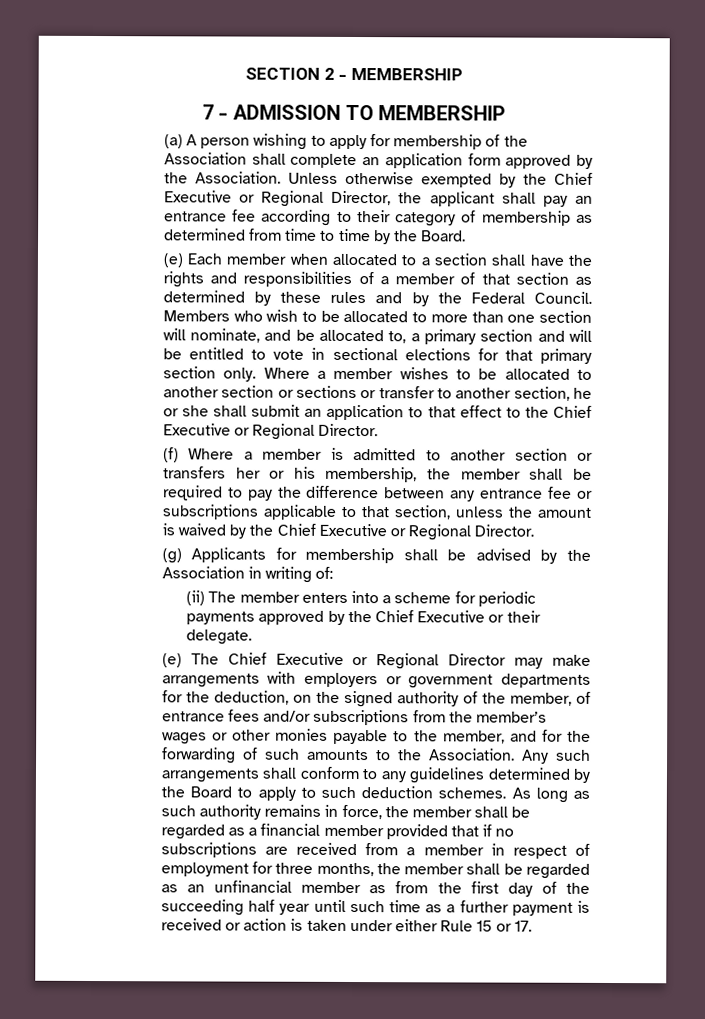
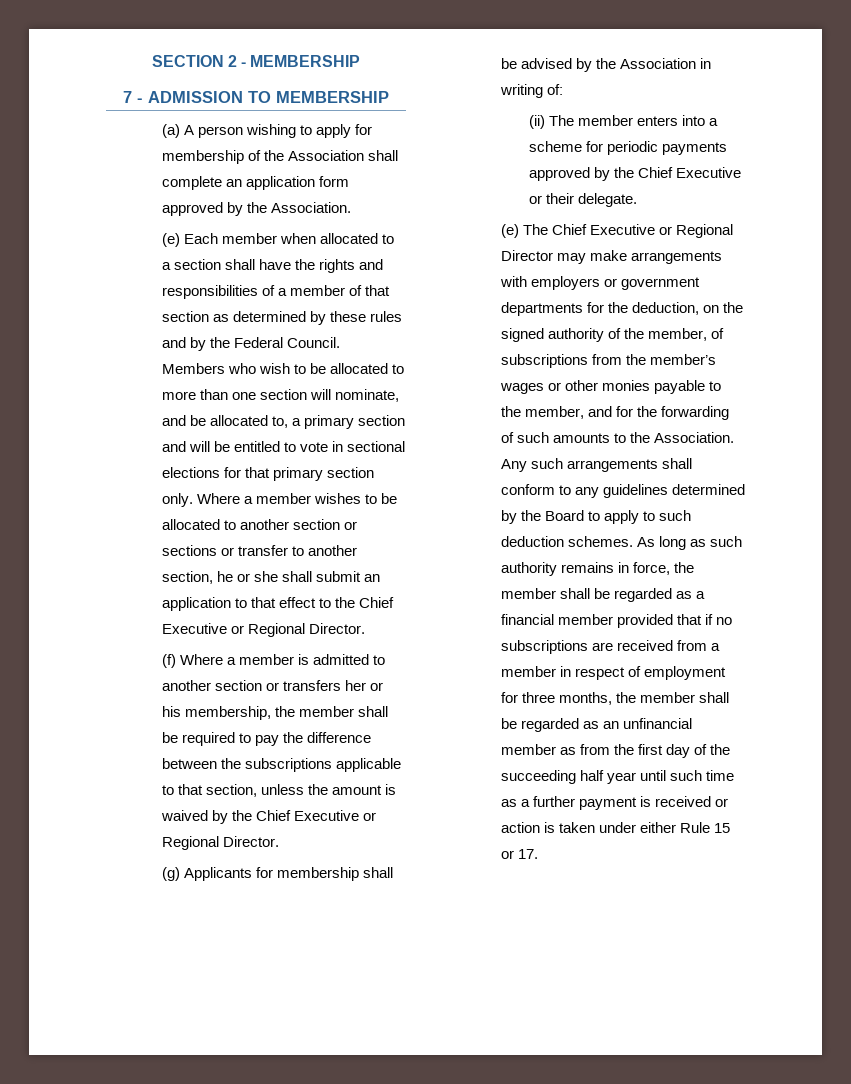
[287,171,593,188] [163,190,593,207] [163,209,593,227] [163,228,467,245] Unless otherwise exempted by the Chief Executive or Regional Director, the applicant shall pay an entrance fee according to their category of membership as determined from time to time by the Board. -> (351, 207) none
[450,486,594,502] any entrance fee or -> [220,758,241,769] the
[161,709,312,722] entrance fees and/or -> (725, 333) none

